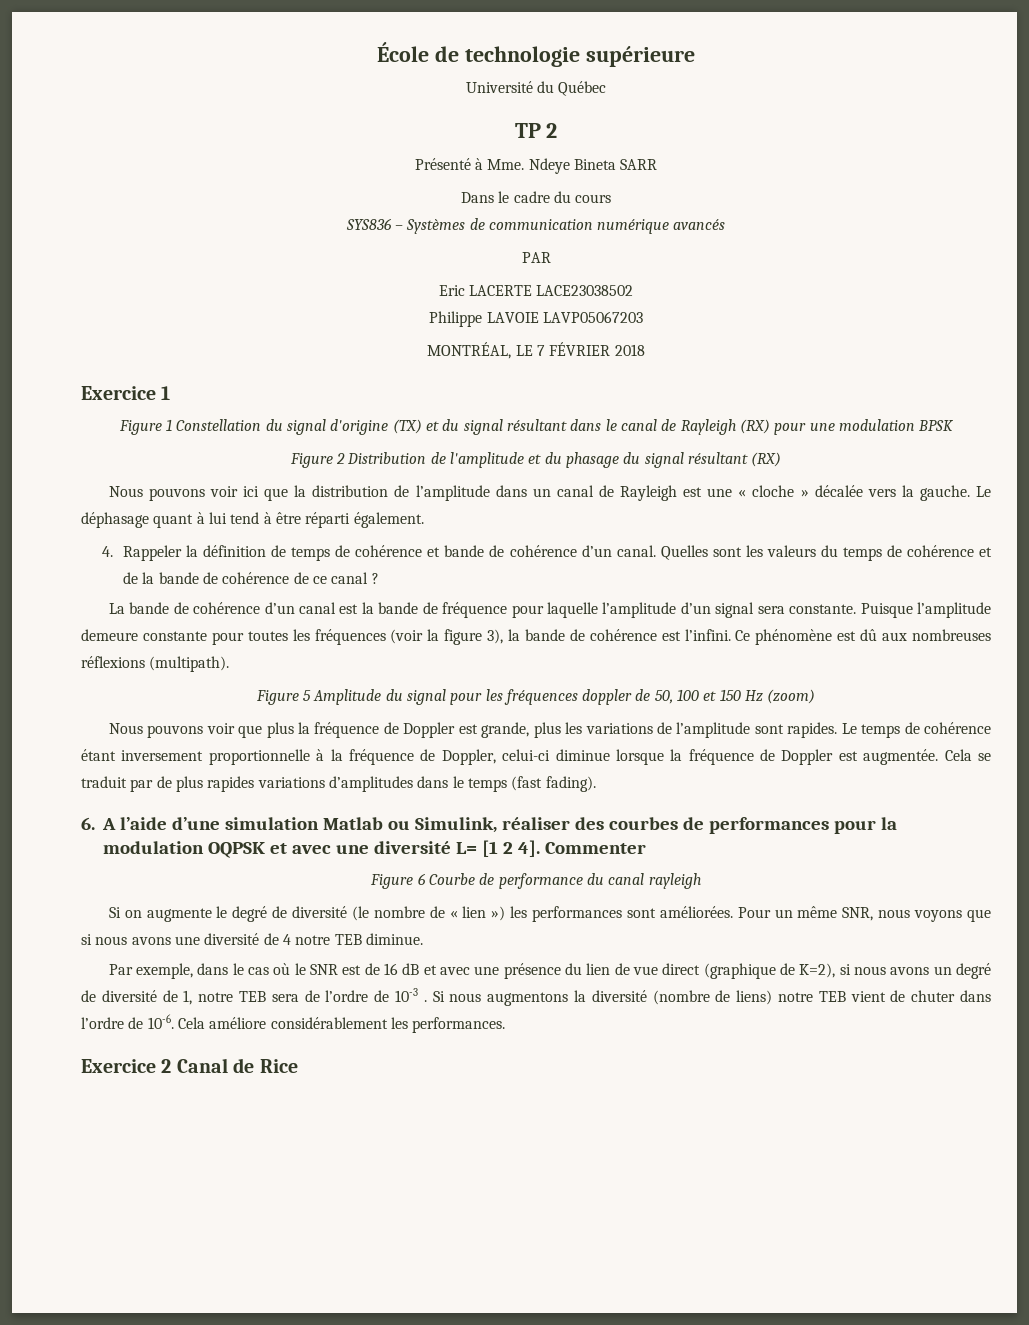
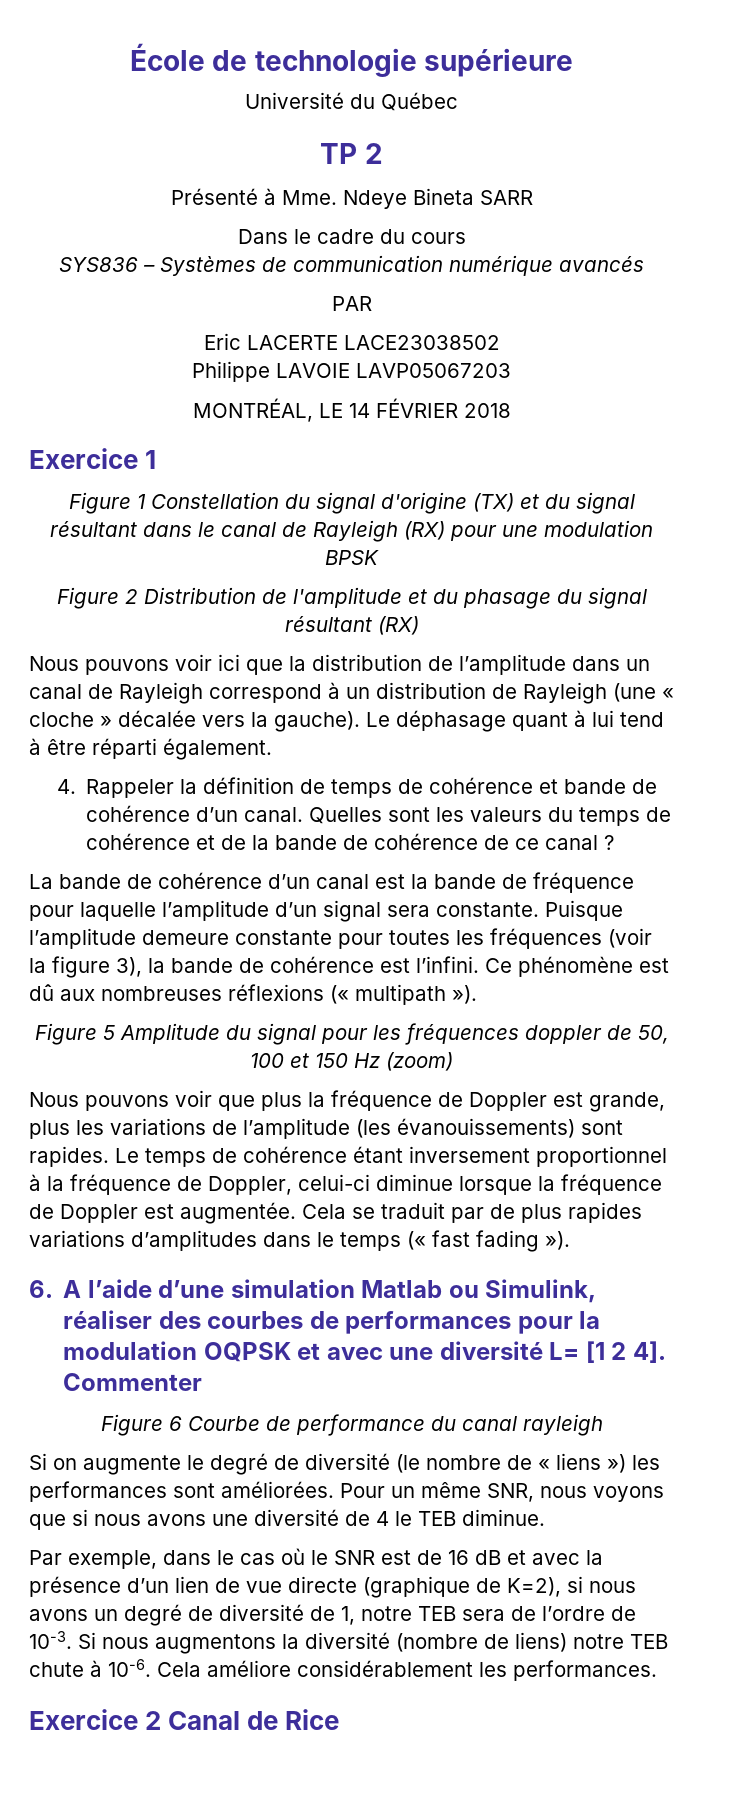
[537,345,545,356] 7 -> [348,403,370,418] 14
[683,487,733,497] est une -> [209,682,656,704] correspond à un distribution de Rayleigh (une
[919,485,970,501] gauche. -> [274,711,360,732] gauche).
[149,656,230,672] (multipath). -> [330,984,477,1005] (« multipath »).
(751, 730) none -> [356,1118,575,1138] (les évanouissements)
[208,749,310,765] proportionnelle -> [536,1146,667,1167] proportionnel
[511,776,596,792] (fast fading). -> [407,1230,570,1252] (« fast fading »).
[462,906,487,918] lien -> [556,1453,601,1470] liens
[295,935,331,945] notre -> [395,1511,412,1526] le
[474,963,583,979] une présence du -> [586,1550,603,1565] [29,1576,169,1597] la présence d’un
[662,963,701,975] direct -> [288,1576,357,1593] directe
[395,988,427,1002] 10-3 . -> [29,1631,72,1649] 10-3.
[850,990,991,1002] [81,1017,144,1029] vient de chuter dans l’ordre de -> [29,1660,102,1677] chute à

